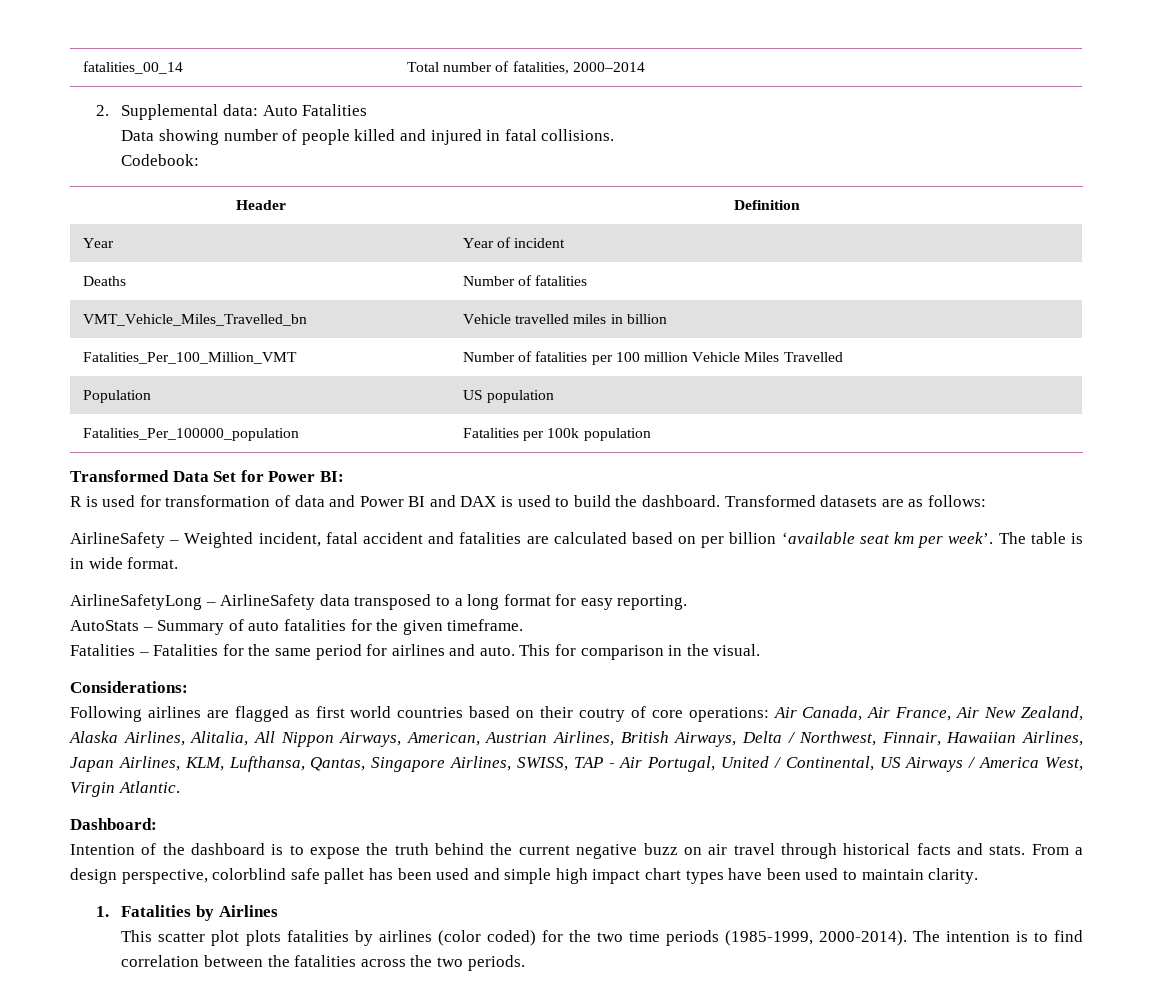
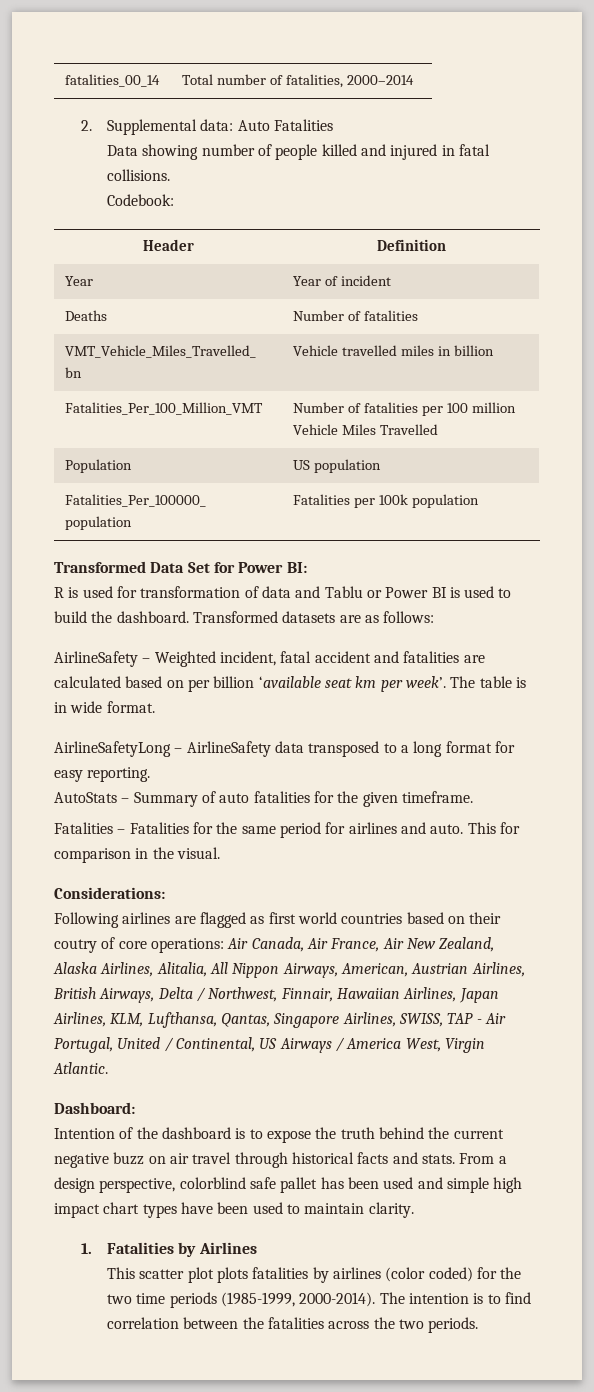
[359,495,497,507] Power BI and DAX -> [324,586,447,598] Tablu or Power BI

